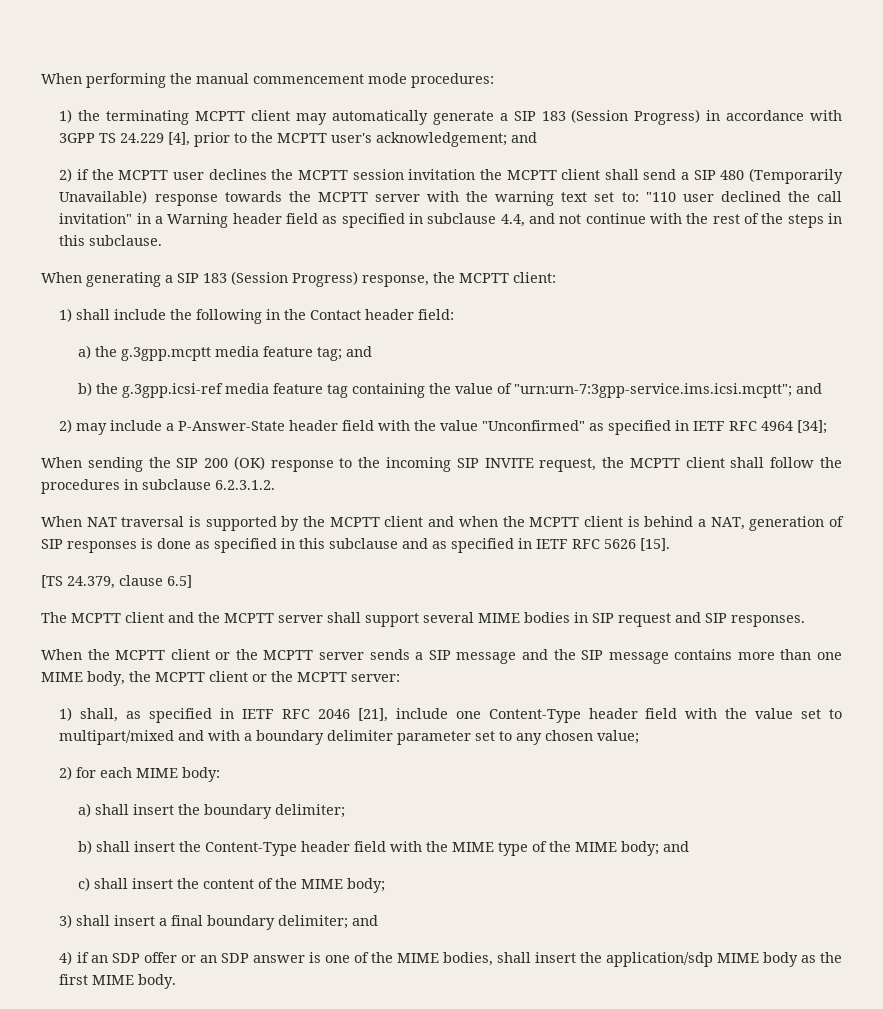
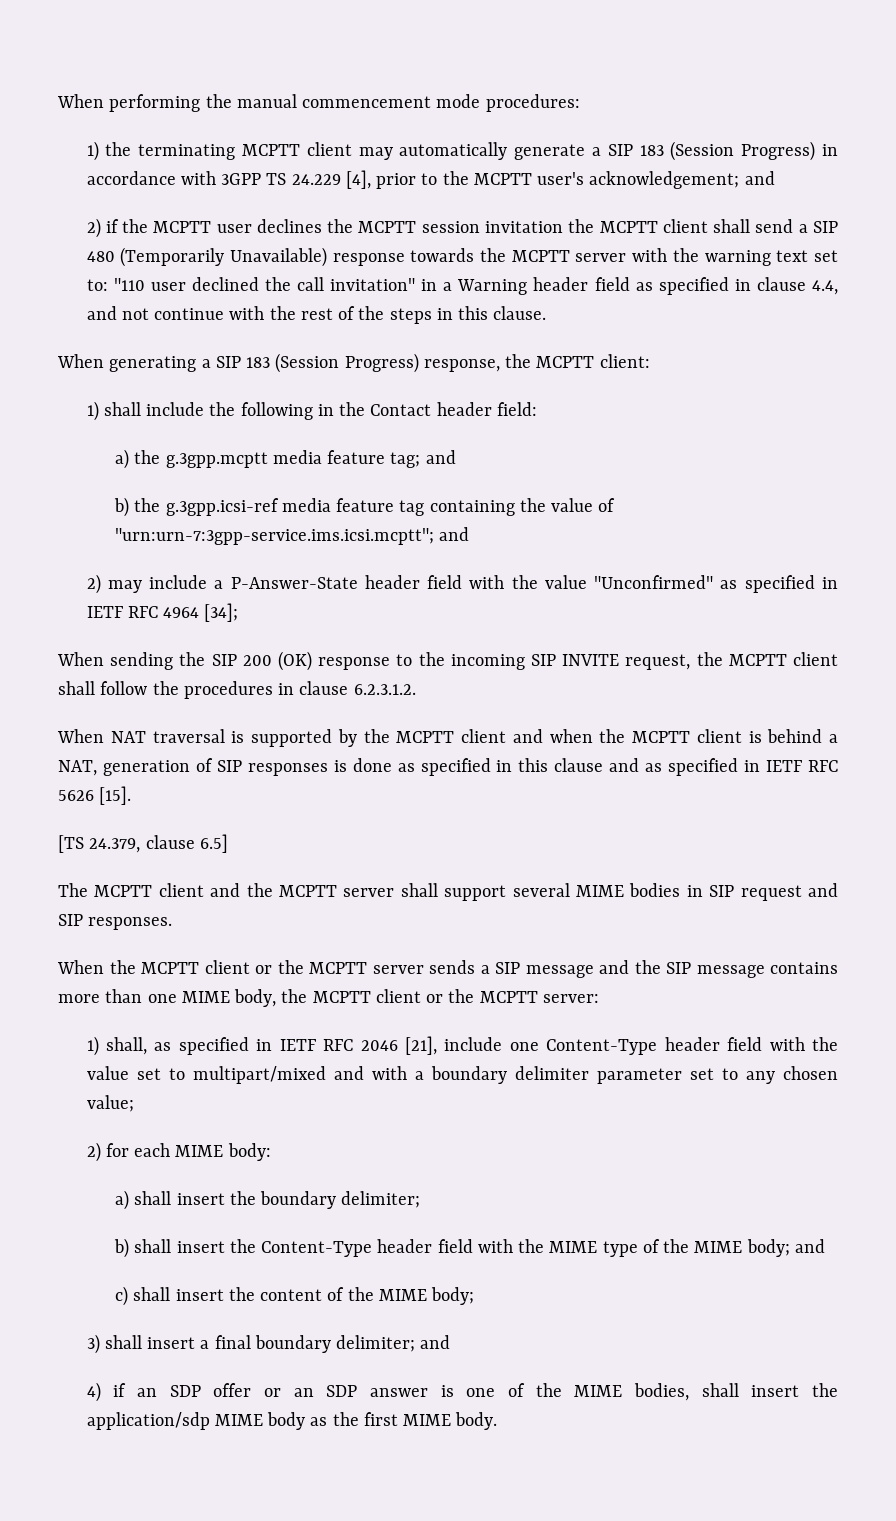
[427,213,497,224] subclause -> [756,277,806,291] clause
[89,235,163,246] subclause. -> [493,306,547,320] clause.
[142,479,211,490] subclause -> [299,681,349,695] clause
[329,538,398,549] subclause -> [554,758,604,772] clause

